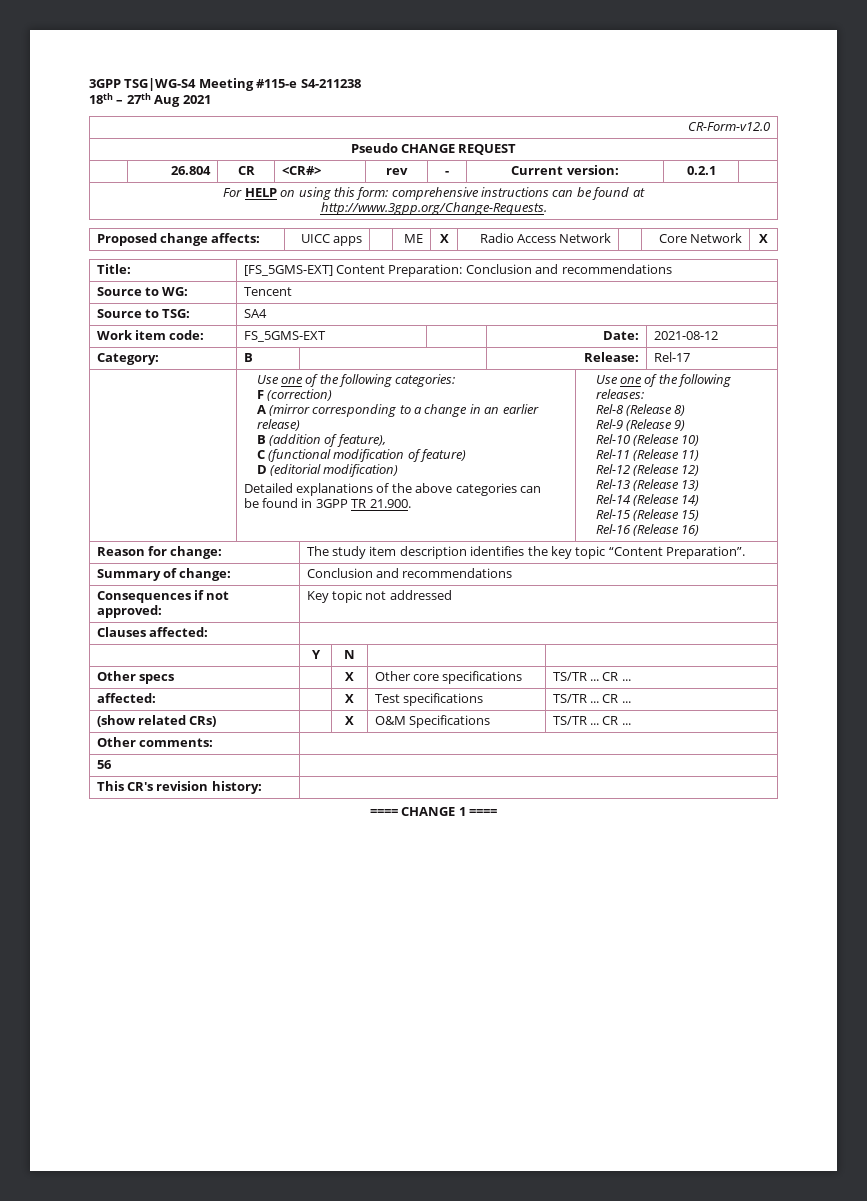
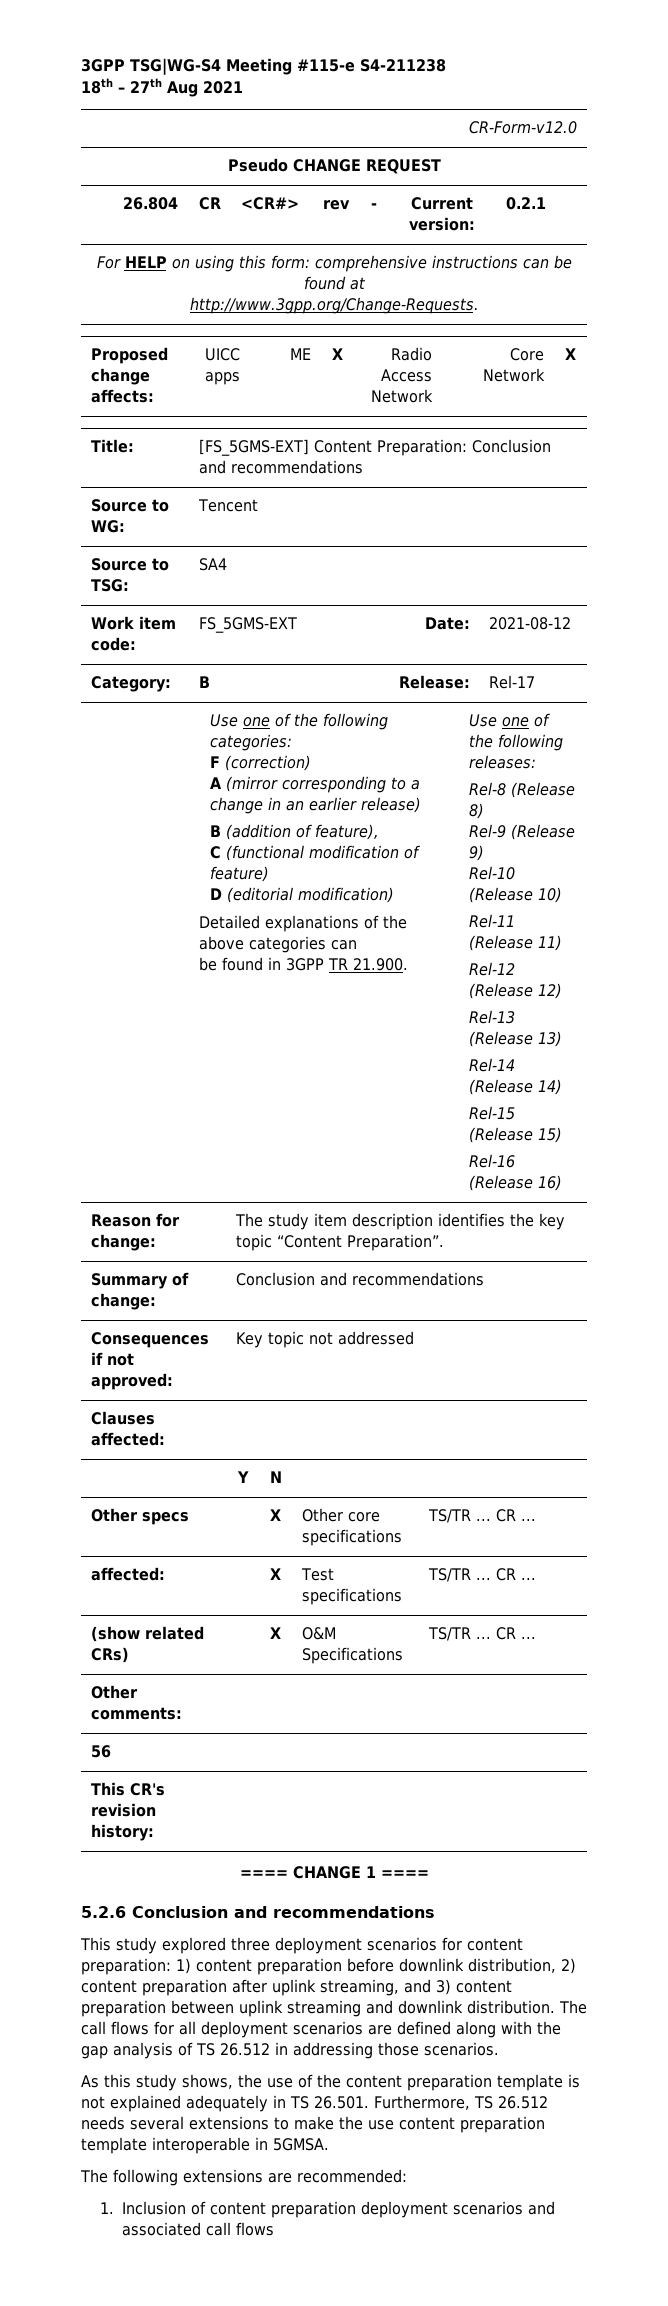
(498, 812) none -> [81,1906,435,1918] [80,1937,523,1954] [81,1958,576,1975] [81,1979,512,1996] [81,2000,587,2017] [81,2021,561,2038] [81,2042,499,2059] [81,2074,580,2091] [81,2095,548,2112] [81,2116,545,2133] [81,2137,329,2154] [80,2169,407,2186] [99,2201,555,2218] [121,2222,274,2236] // 5.2.6 Conclusion and recommendations // This study explored three deployment scenarios for content preparation: 1) content preparation before downlink distribution, 2) content preparation after uplink streaming, and 3) content preparation between uplink streaming and downlink distribution. The call flows for all deployment scenarios are defined along with the gap analysis of TS 26.512 in addressing those scenarios. // As this study shows, the use of the content preparation template is not explained adequately in TS 26.501. Furthermore, TS 26.512 needs several extensions to make the use content preparation template interoperable in 5GMSA. // The following extensions are recommended: // 1. Inclusion of content preparation deployment scenarios and associated call flows

